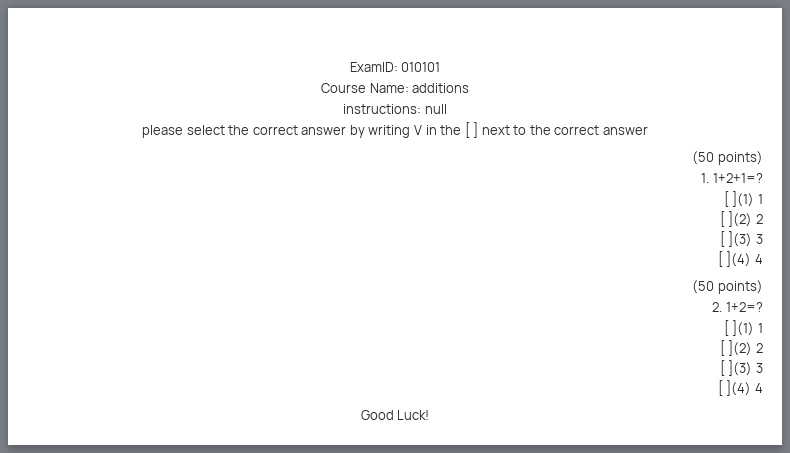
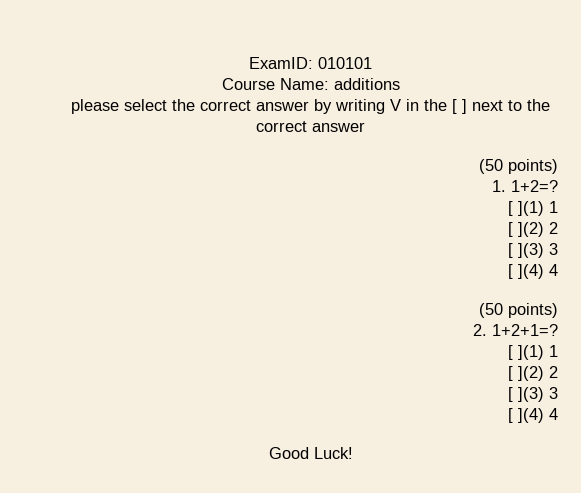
[343,104,447,114] // instructions: null -> (400, 84) none
[713,173,763,183] 1+2+1=? -> [511,180,558,192] 1+2=?
[726,302,763,312] 1+2=? -> [492,324,558,336] 1+2+1=?

